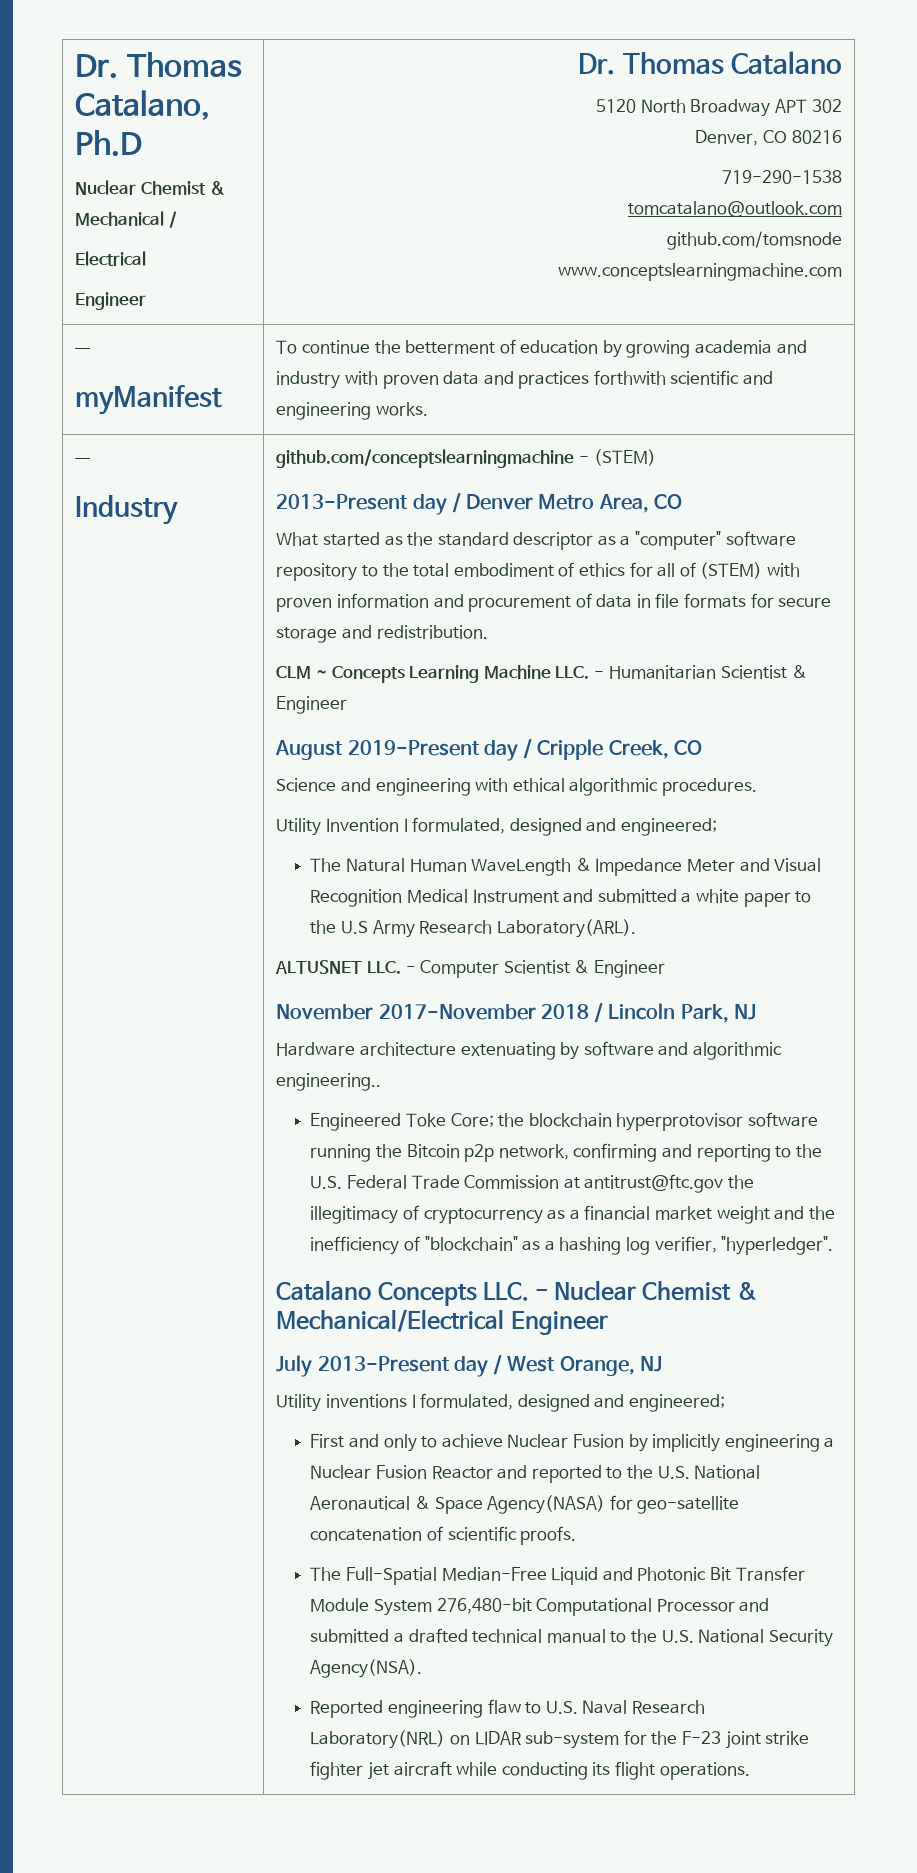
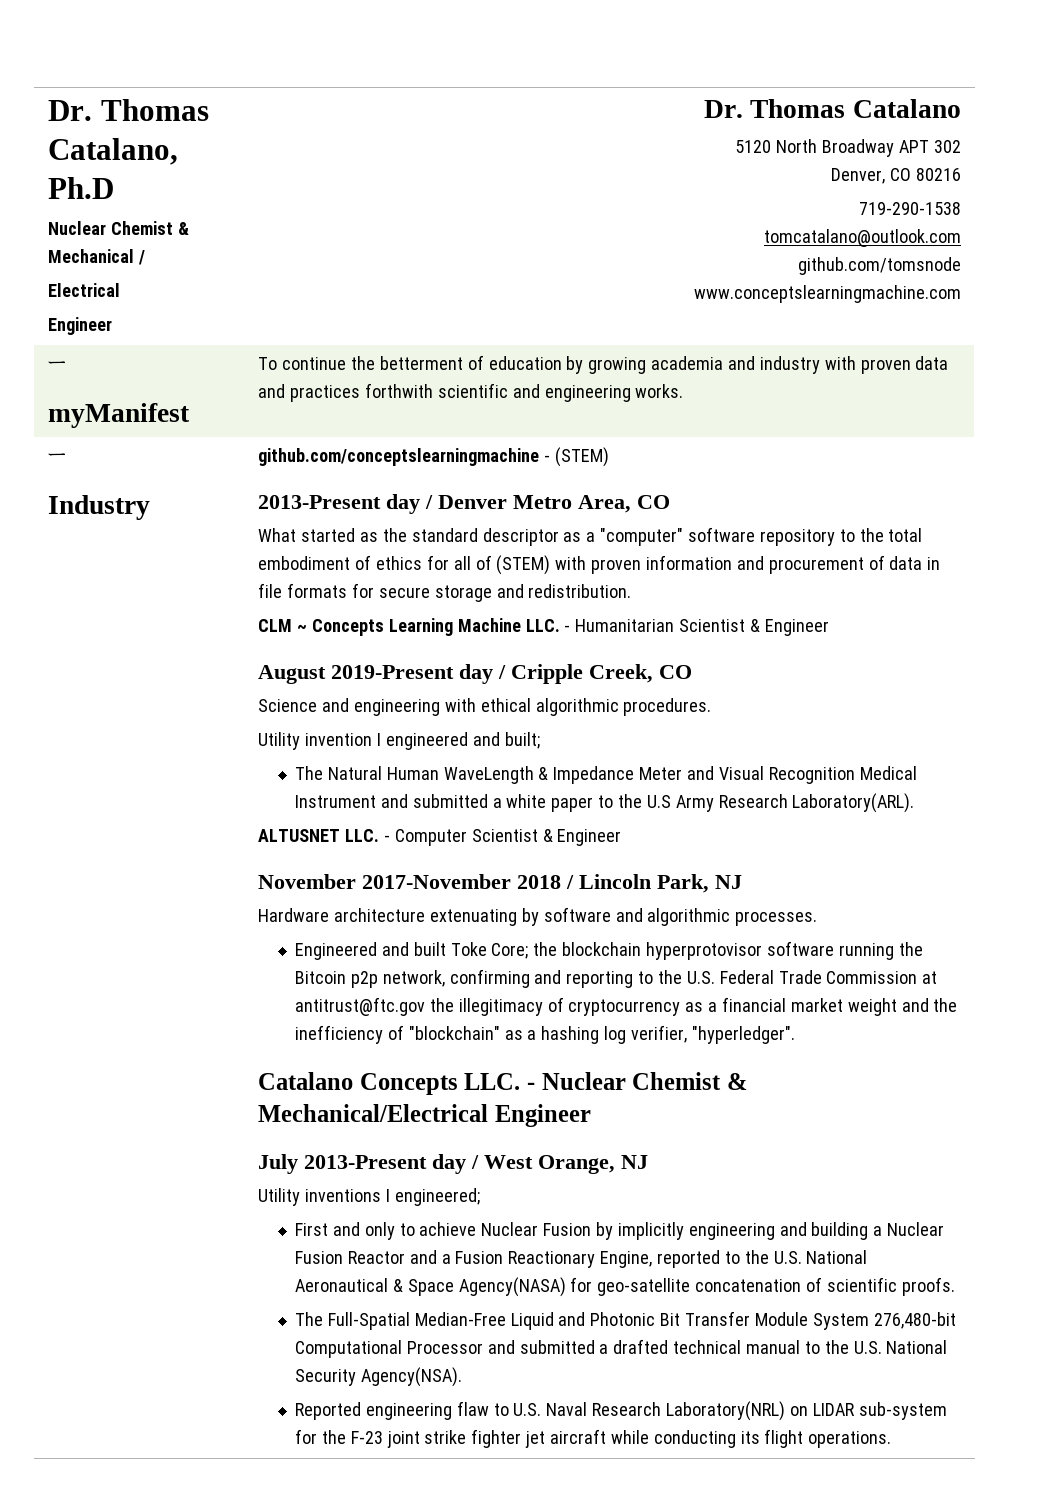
[325,817,717,836] Invention I formulated, designed and engineered; -> [305,732,540,750] invention I engineered and built;
[276,1073,382,1091] engineering.. -> [735,911,818,926] processes.
(402, 1122) none -> [381,942,446,956] and built
[420,1393,625,1412] formulated, designed and -> (390, 1195) none
(820, 1443) none -> [779,1222,869,1240] and building
(528, 1472) none -> [441,1251,653,1268] a Fusion Reactionary Engine,

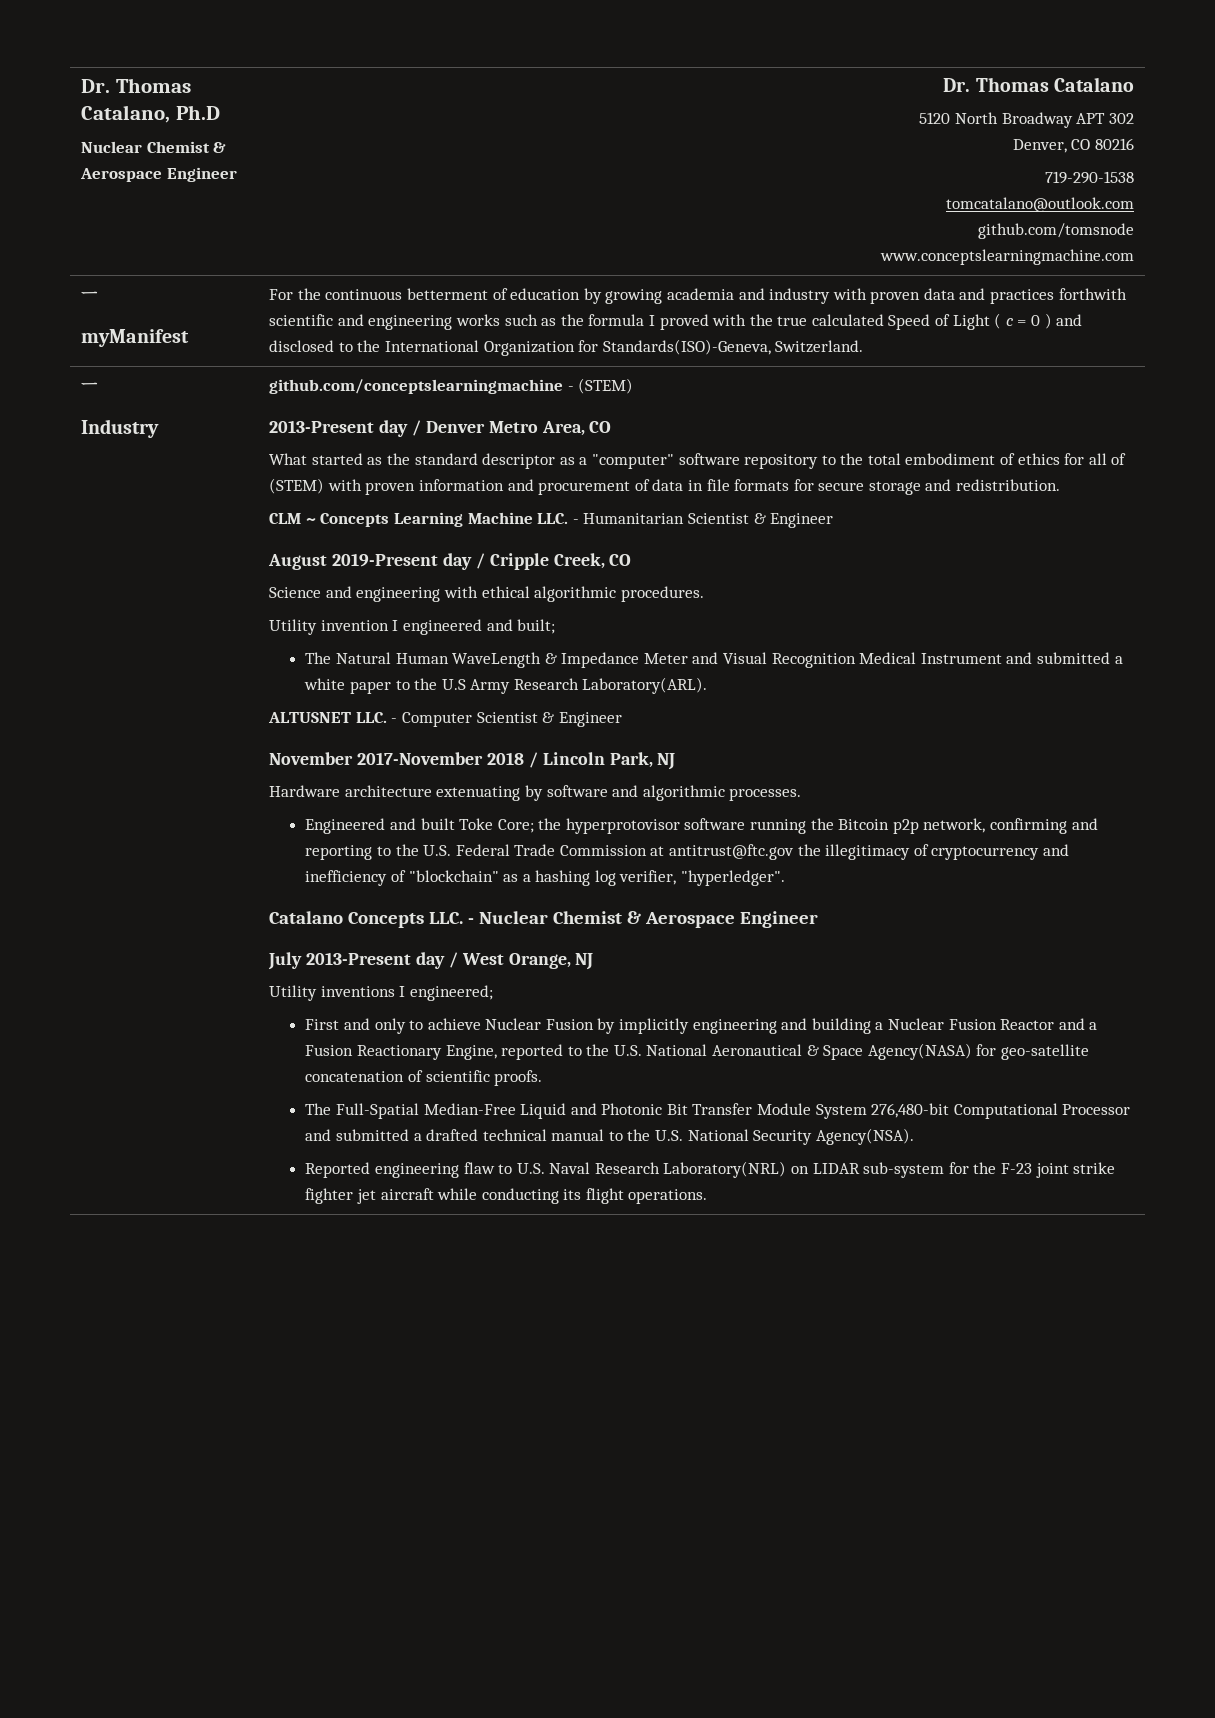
[48,249,146,265] [48,283,121,297] Mechanical / // Electrical // -> [80,168,163,182] Aerospace
[258,356,375,370] To continue the -> [269,288,403,300] For the continuous
[635,384,684,398] works. -> [455,313,1083,330] [269,339,864,356] works such as the formula I proved with the true calculated Speed of Light ( c = 0 ) and disclosed to the International Organization for Standards(ISO)-Geneva, Switzerland.
[562,942,642,956] blockchain -> (562, 824) none
[685,997,958,1016] as a financial market weight and the -> [1043,844,1070,856] and
[258,1104,489,1122] Mechanical/Electrical -> [645,912,736,928] Aerospace

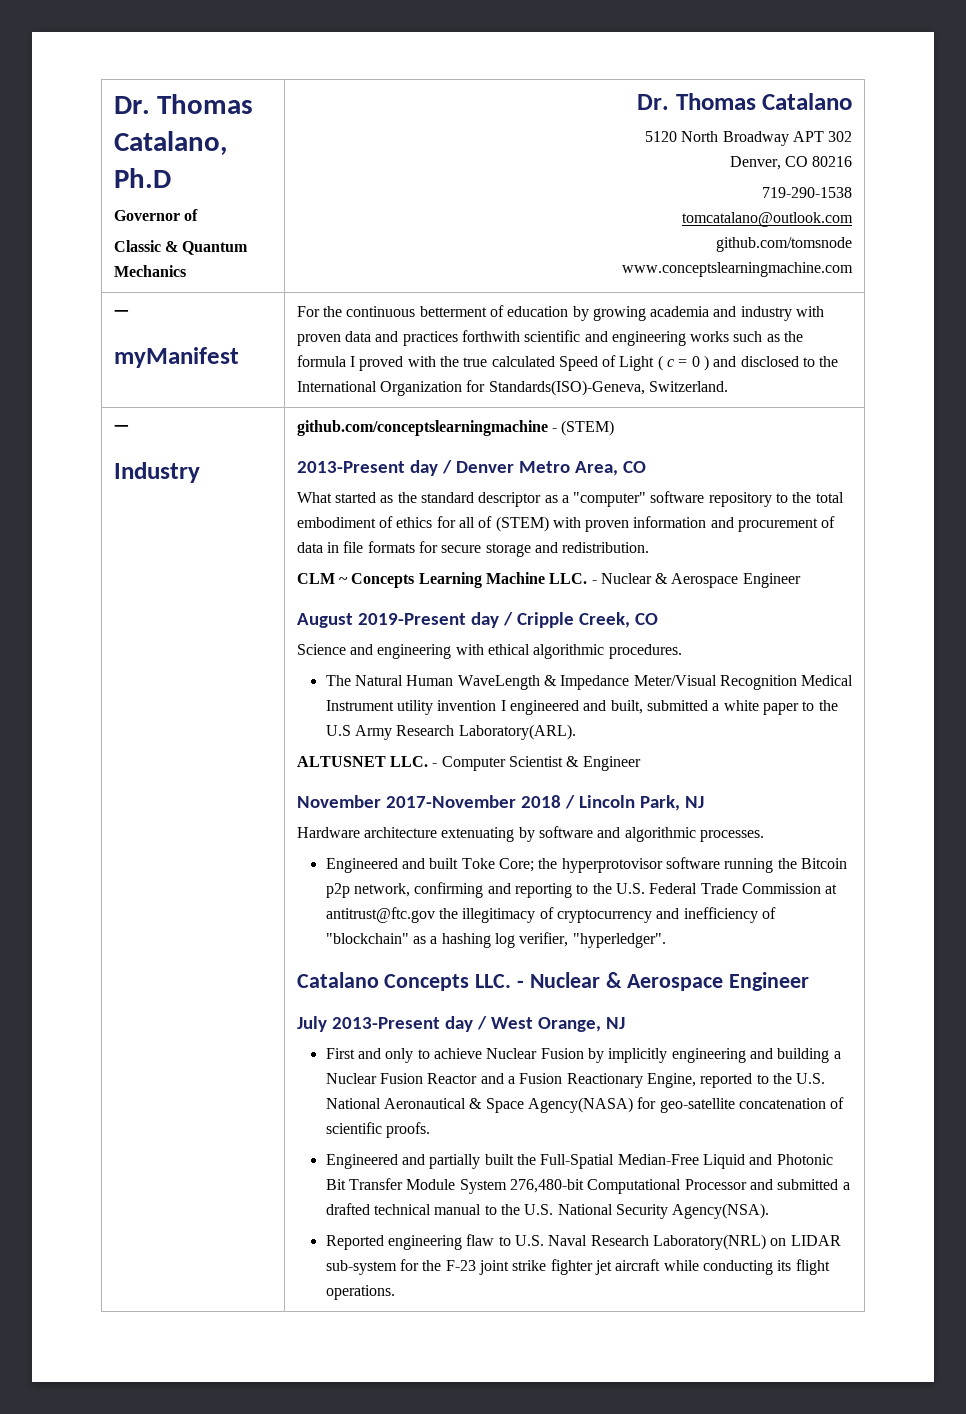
[81,141,227,153] [80,167,237,182] Nuclear Chemist & Aerospace Engineer -> [113,209,198,221] [113,240,249,255] [113,265,186,277] Governor of // Classic & Quantum Mechanics
[583,513,766,524] Humanitarian Scientist & -> [600,573,739,588] Nuclear & Aerospace
[269,619,556,635] // Utility invention I engineered and built; -> (682, 651) none
[643,652,1033,668] Meter and Visual Recognition Medical Instrument and -> [633,675,854,690] [325,700,643,715] Meter/Visual Recognition Medical Instrument utility invention I engineered and built,
[553,911,623,924] Chemist -> (600, 980) none
[269,985,493,1001] // Utility inventions I engineered; -> (625, 1023) none
[305,1103,332,1115] The -> [325,1154,537,1169] Engineered and partially built the

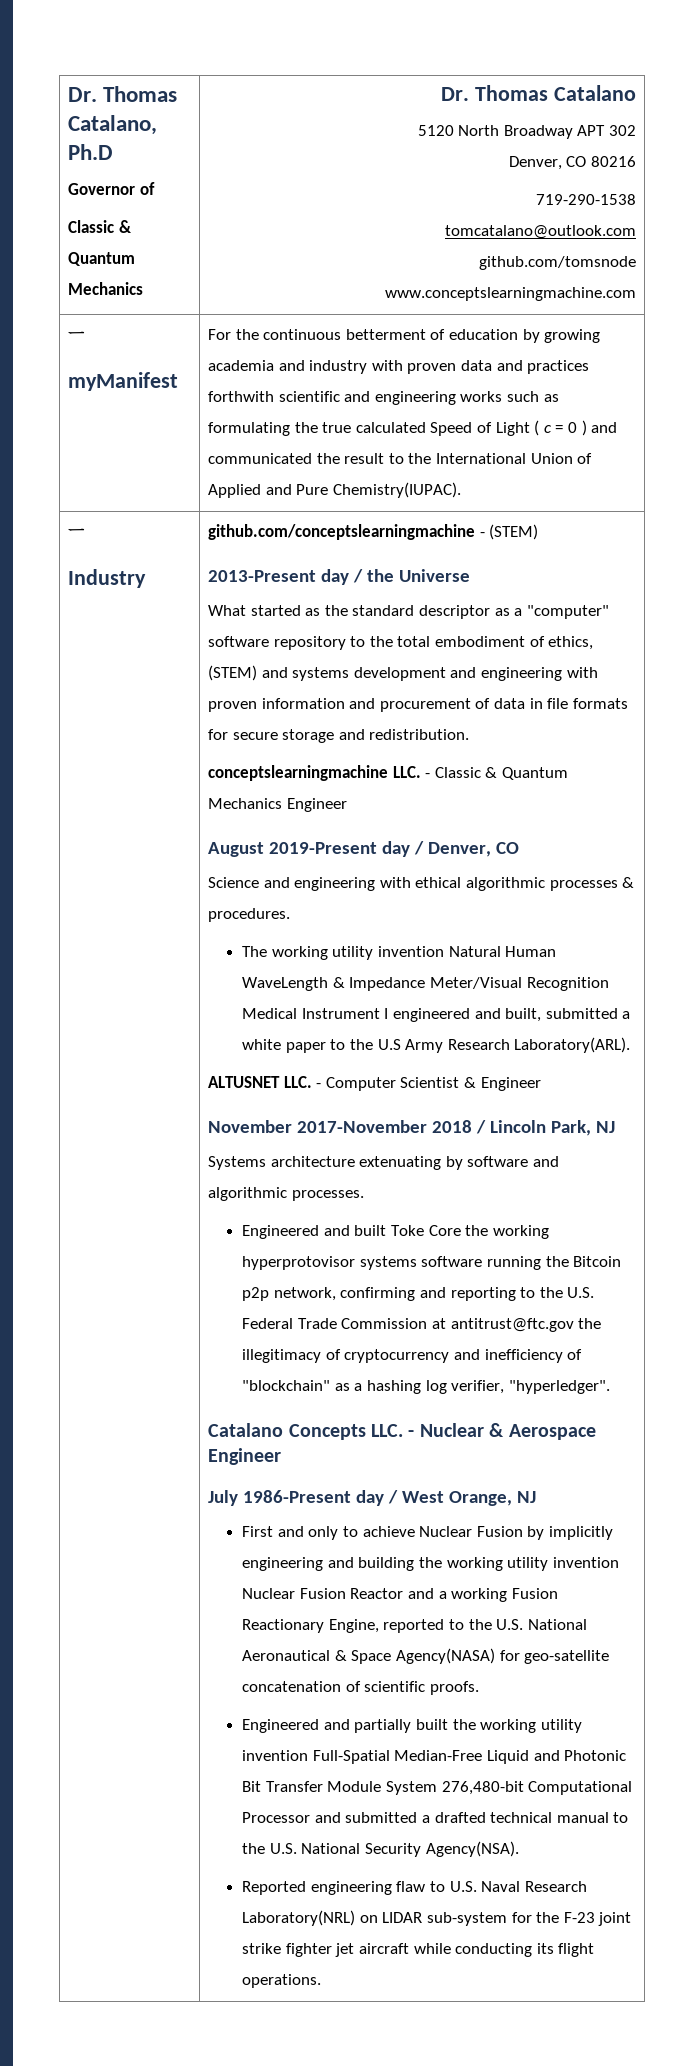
[784,331,804,342] [296,355,436,371] the formula I proved with -> [208,422,291,436] formulating
[740,356,839,367] [296,380,728,396] disclosed to the International Organization for Standards(ISO)-Geneva, Switzerland. -> [208,453,593,464] [208,482,461,498] communicated the result to the International Union of Applied and Pure Chemistry(IUPAC).
[455,461,646,476] Denver Metro Area, CO -> [367,569,471,582] the Universe
[396,516,549,532] ethics for all of (STEM) -> [548,636,594,650] [208,665,563,681] ethics, (STEM) and systems development and engineering
[296,572,739,588] CLM ~ Concepts Learning Machine LLC. - Nuclear & Aerospace -> [208,765,569,781] [208,798,283,809] conceptslearningmachine LLC. - Classic & Quantum Mechanics
[516,612,630,628] Cripple Creek, -> [428,842,492,857] Denver,
(605, 651) none -> [549,877,635,891] processes &
(351, 680) none -> [271,946,444,960] working utility invention
[397,700,497,715] utility invention -> (380, 1013) none
[296,827,360,838] Hardware -> [208,1156,267,1170] Systems
[499,858,663,873] Core; the hyperprotovisor -> [428,1225,549,1239] [242,1256,417,1270] Core the working hyperprotovisor systems
[331,1017,440,1029] 2013-Present -> [243,1490,352,1503] 1986-Present
[833,1051,841,1059] a -> [418,1557,619,1571] the working utility invention
(516, 1080) none -> [451,1588,508,1602] working
(537, 1159) none -> [480,1719,582,1733] [242,1750,309,1761] working utility invention

